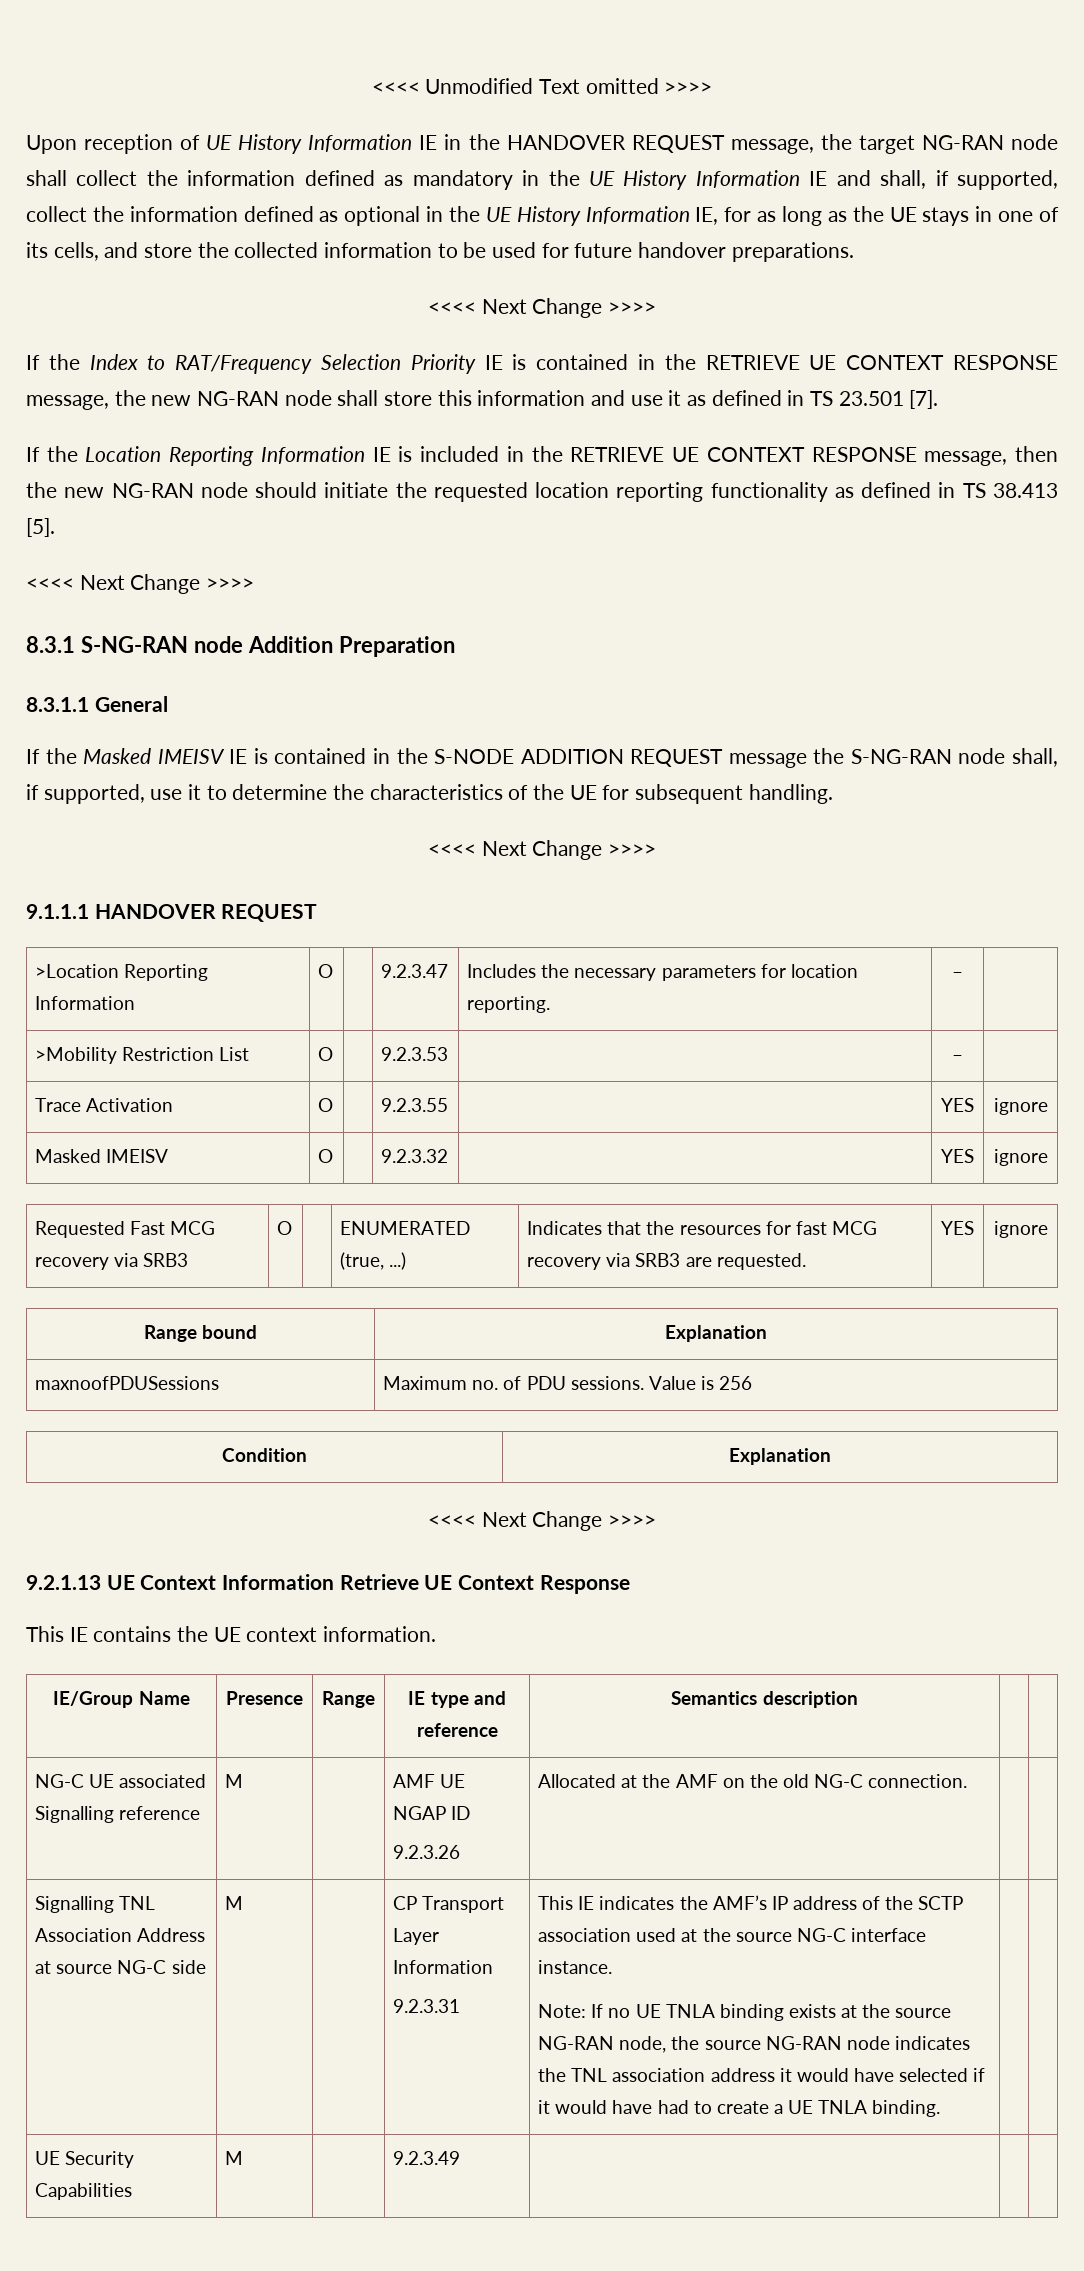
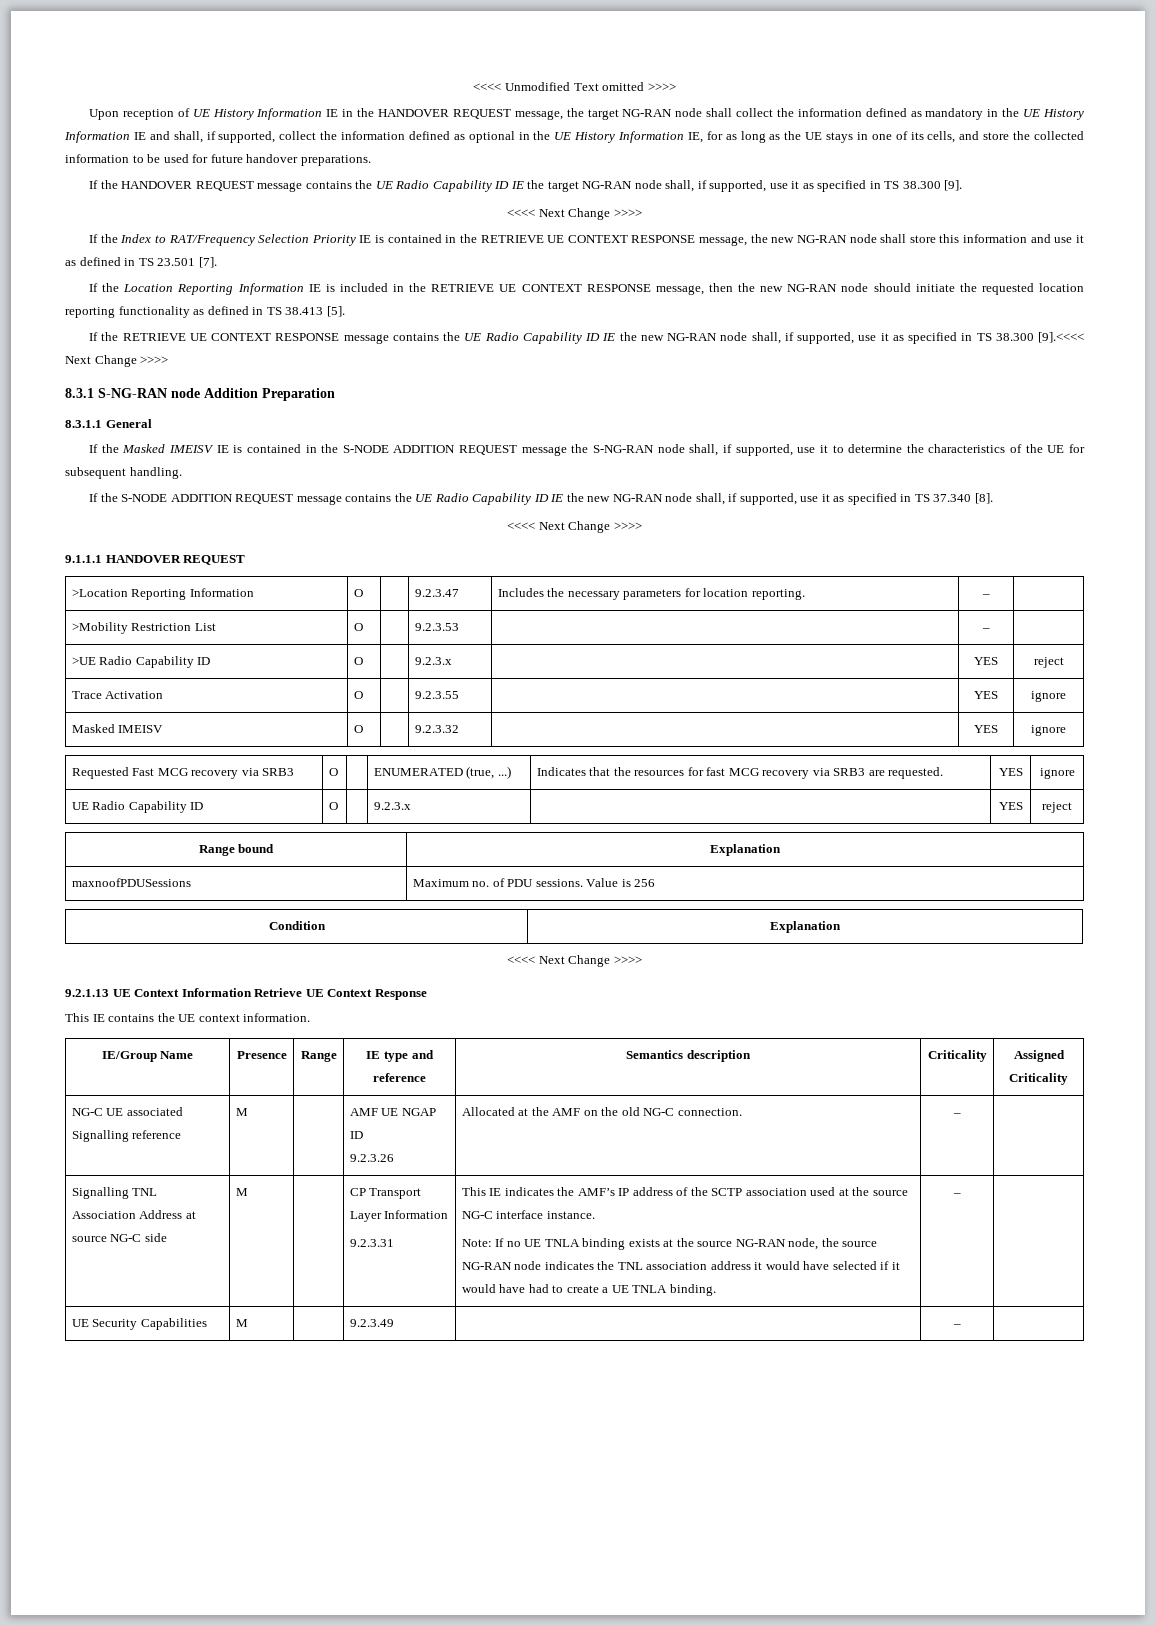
(854, 252) none -> [89,180,963,192] // If the HANDOVER REQUEST message contains the UE Radio Capability ID IE the target NG-RAN node shall, if supported, use it as specified in TS 38.300 [9].
[26,578,74,590] <<<< -> [89,332,1084,344] If the RETRIEVE UE CONTEXT RESPONSE message contains the UE Radio Capability ID IE the new NG-RAN node shall, if supported, use it as specified in TS 38.300 [9].<<<<
(833, 794) none -> [89,493,993,505] // If the S-NODE ADDITION REQUEST message contains the UE Radio Capability ID IE the new NG-RAN node shall, if supported, use it as specified in TS 37.340 [8].
(963, 1058) none -> [71,656,211,668] [353,657,363,665] [414,657,452,665] [974,657,998,665] [1033,657,1064,668] // >UE Radio Capability ID | O | | 9.2.3.x | | YES | reject
(1048, 1229) none -> [71,801,204,813] [328,802,338,810] [373,802,411,810] [998,802,1023,810] [1042,802,1072,813] // UE Radio Capability ID | O | | 9.2.3.x | | YES | reject
(858, 1699) | -> [927,1050,987,1062] [1013,1050,1065,1062] [1009,1073,1068,1085] Criticality | Assigned Criticality
(968, 1781) none -> [952,1113,961,1116] –
(941, 2108) none -> [952,1193,961,1196] –
(461, 2158) none -> [952,1324,961,1327] –

